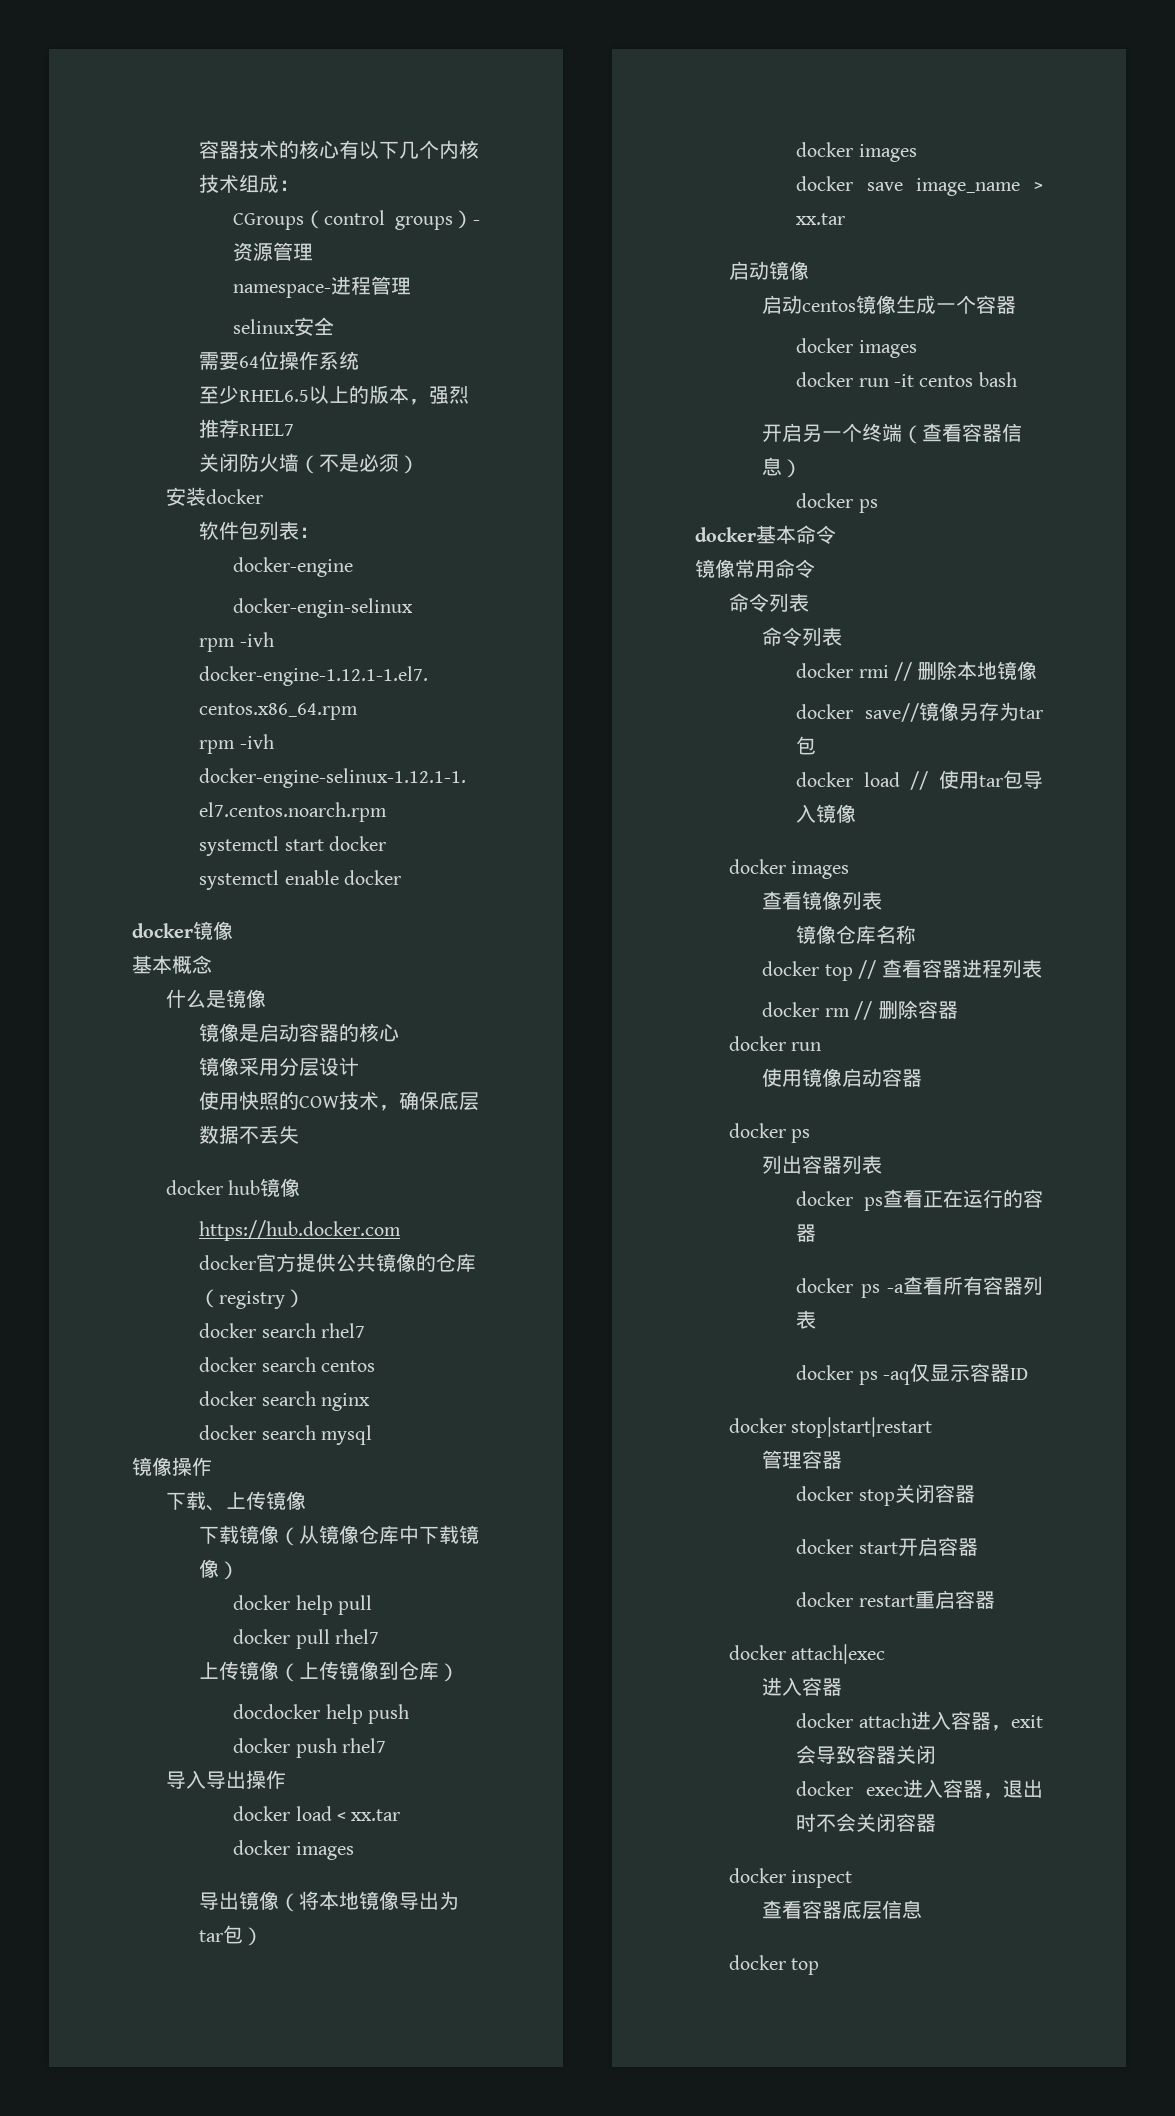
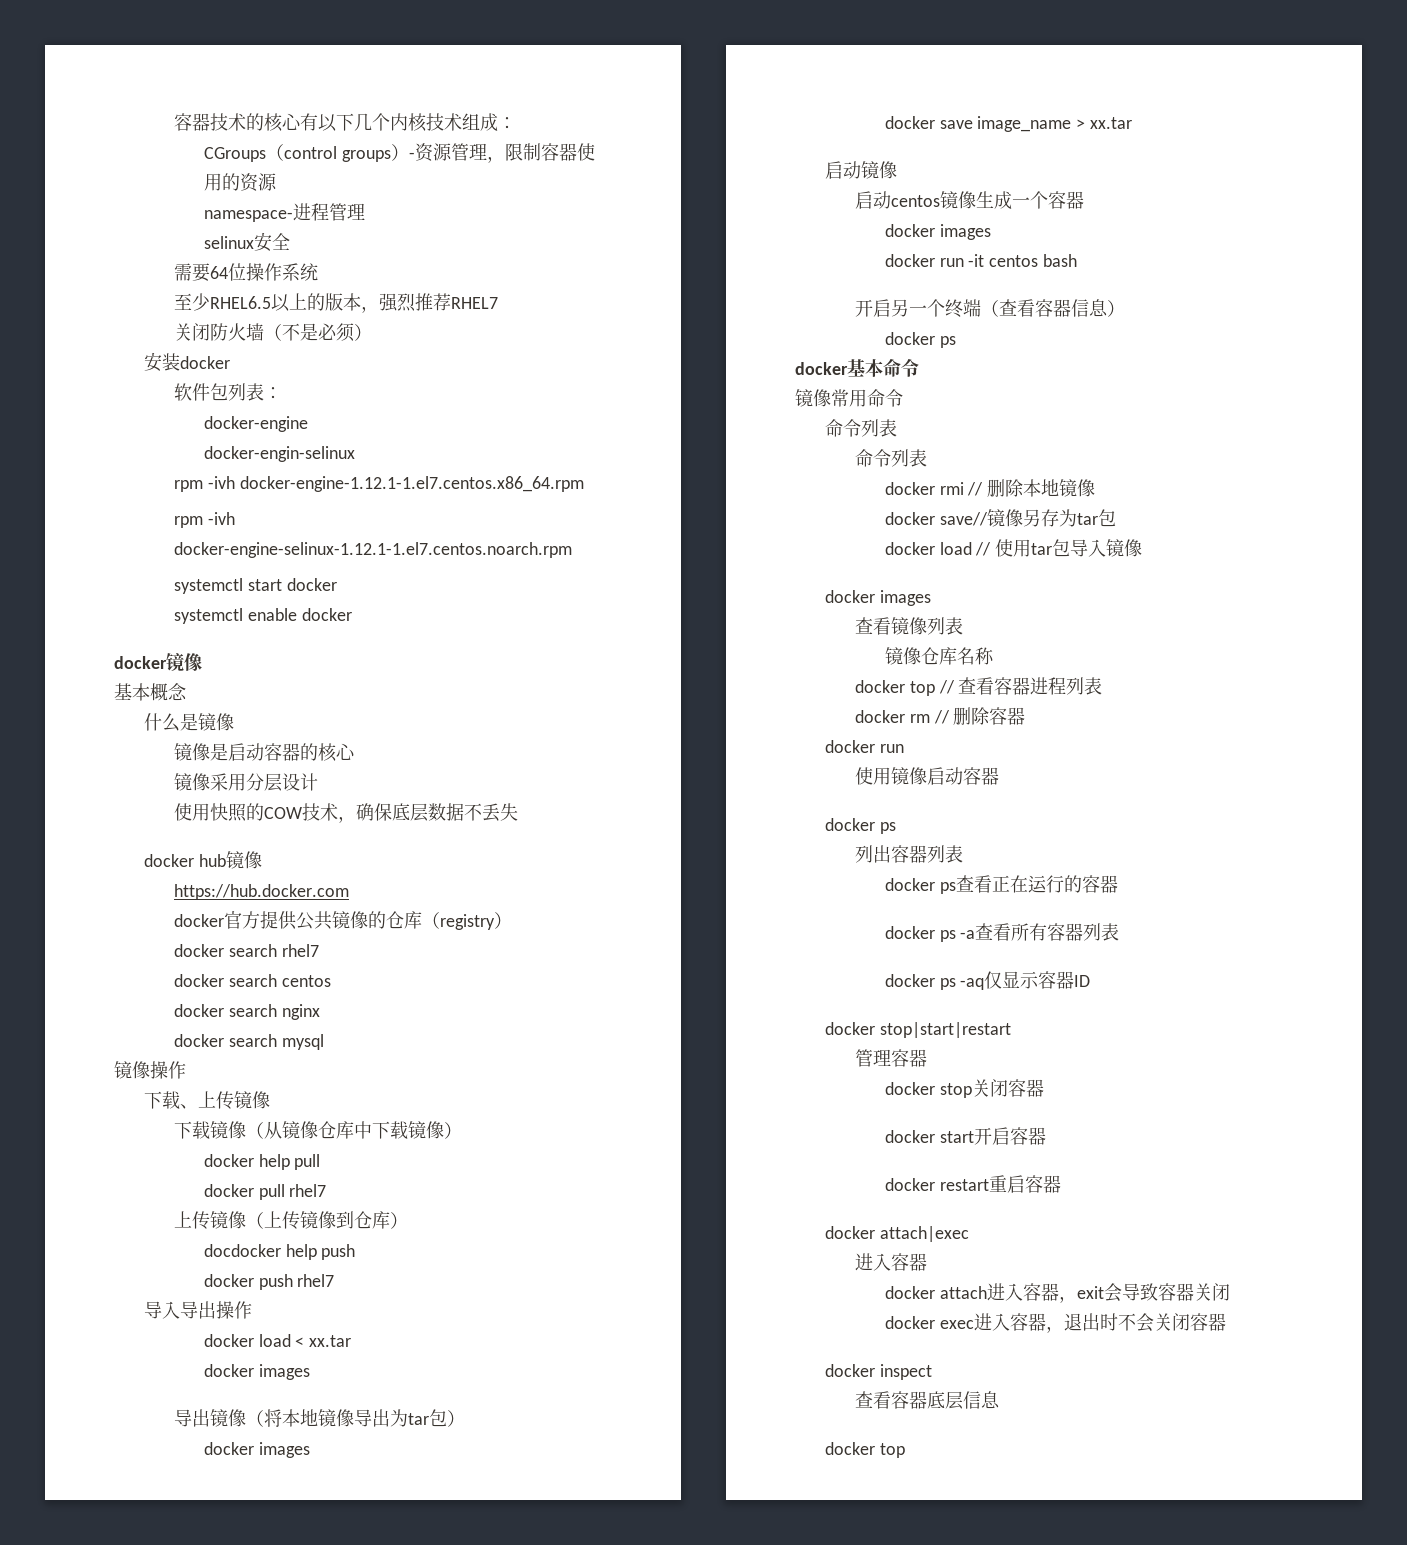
(314, 252) none -> [486,143,595,163] [203,173,277,192] ，限制容器使用的资源

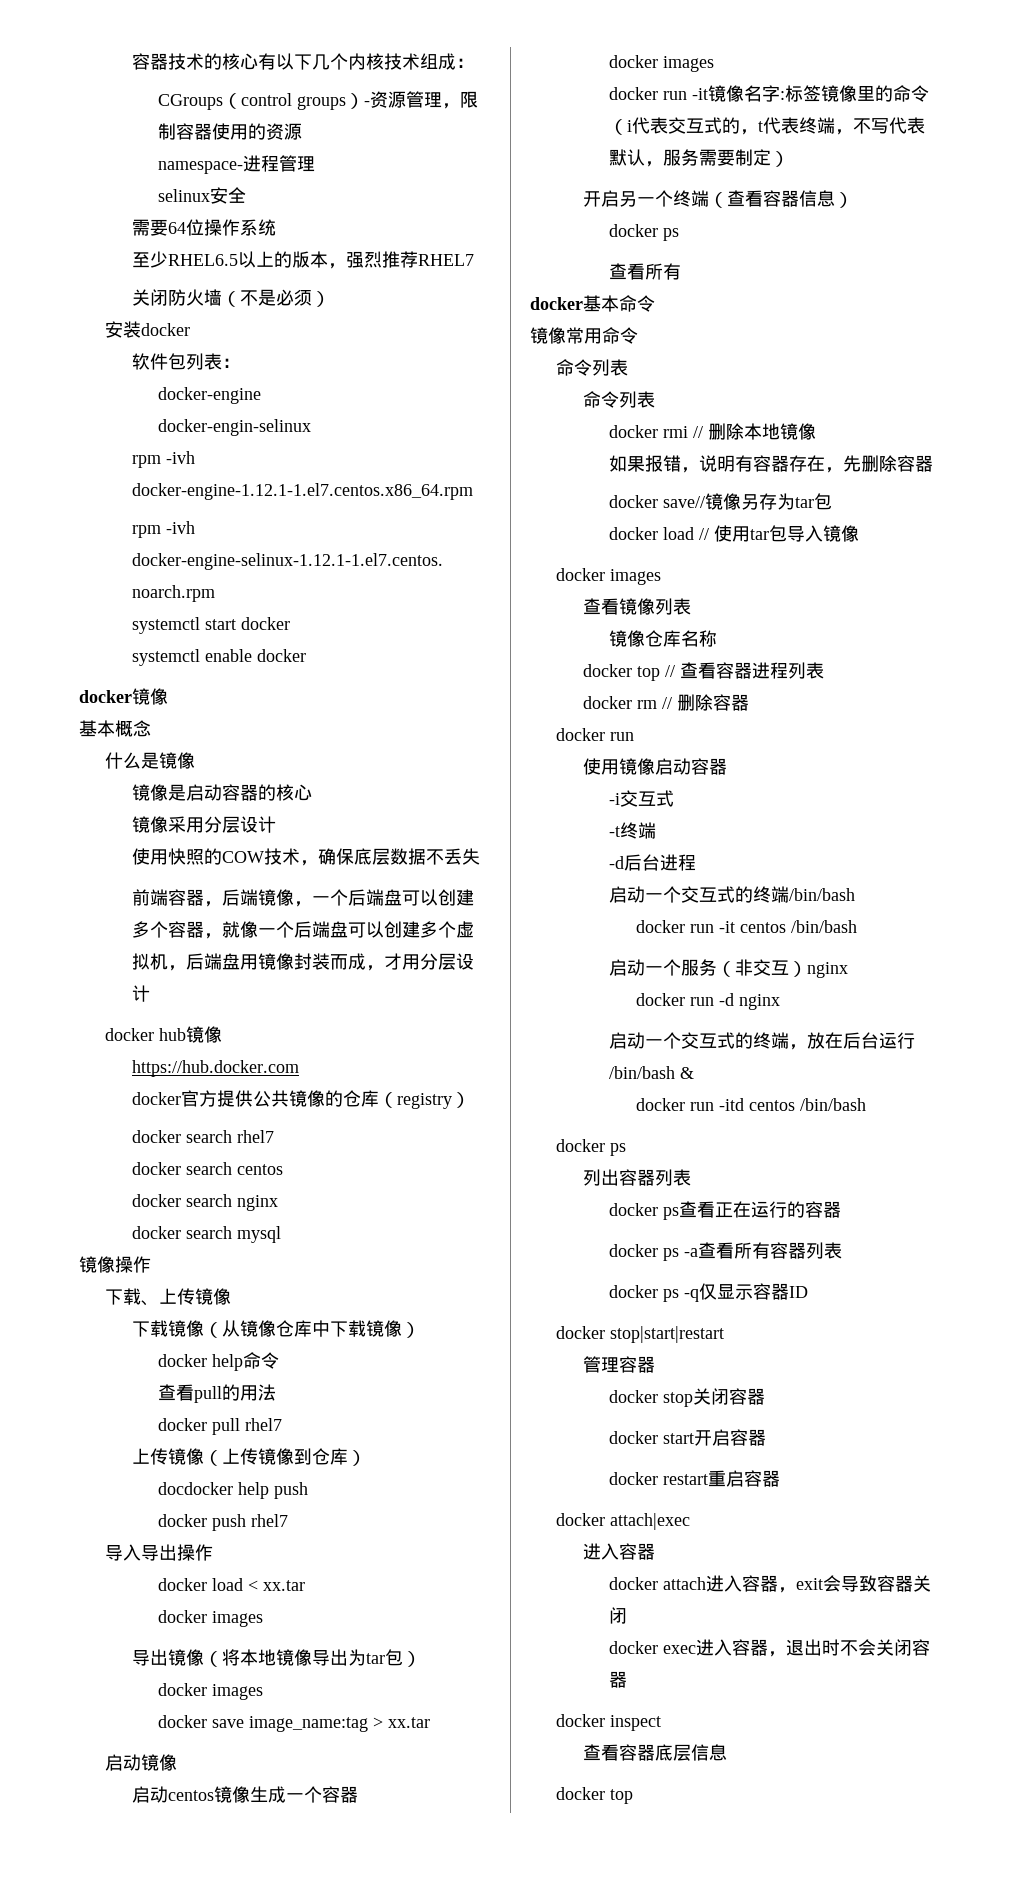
(518, 812) none -> [131,889,474,907] [131,921,474,939] [131,953,474,971] [131,985,150,1002] // 前端容器，后端镜像，一个后端盘可以创建多个容器，就像一个后端盘可以创建多个虚拟机，后端盘用镜像封装而成，才用分层设计
[294,1154,321,1170] pull -> [243,1352,280,1369] [158,1384,277,1403] 命令 // 查看pull的用法
[977,116,1072,132] image_name -> [249,1716,369,1732] image_name:tag
[989,254,1078,267] centos bash -> [708,85,930,102] [609,117,926,135] [609,149,790,167] 镜像名字:标签镜像里的命令（i代表交互式的，t代表终端，不写代表默认，服务需要制定）
(956, 342) none -> [609,263,682,280] // 查看所有
(1096, 488) none -> [609,455,934,473] // 如果报错，说明有容器存在，先删除容器
(999, 776) none -> [609,790,675,807] [609,822,657,839] [609,854,697,871] [609,886,856,903] [635,920,857,933] [609,959,849,978] [635,993,780,1010] [609,1032,916,1050] [609,1066,695,1079] [635,1098,866,1111] // -i交互式 // -t终端 // -d后台进程 // 启动一个交互式的终端/bin/bash // docker run -it centos /bin/bash // 启动一个服务（非交互）nginx // docker run -d nginx // 启动一个交互式的终端，放在后台运行/bin/bash & // docker run -itd centos /bin/bash
[960,978,985,990] -aq -> [684,1289,700,1302] -q

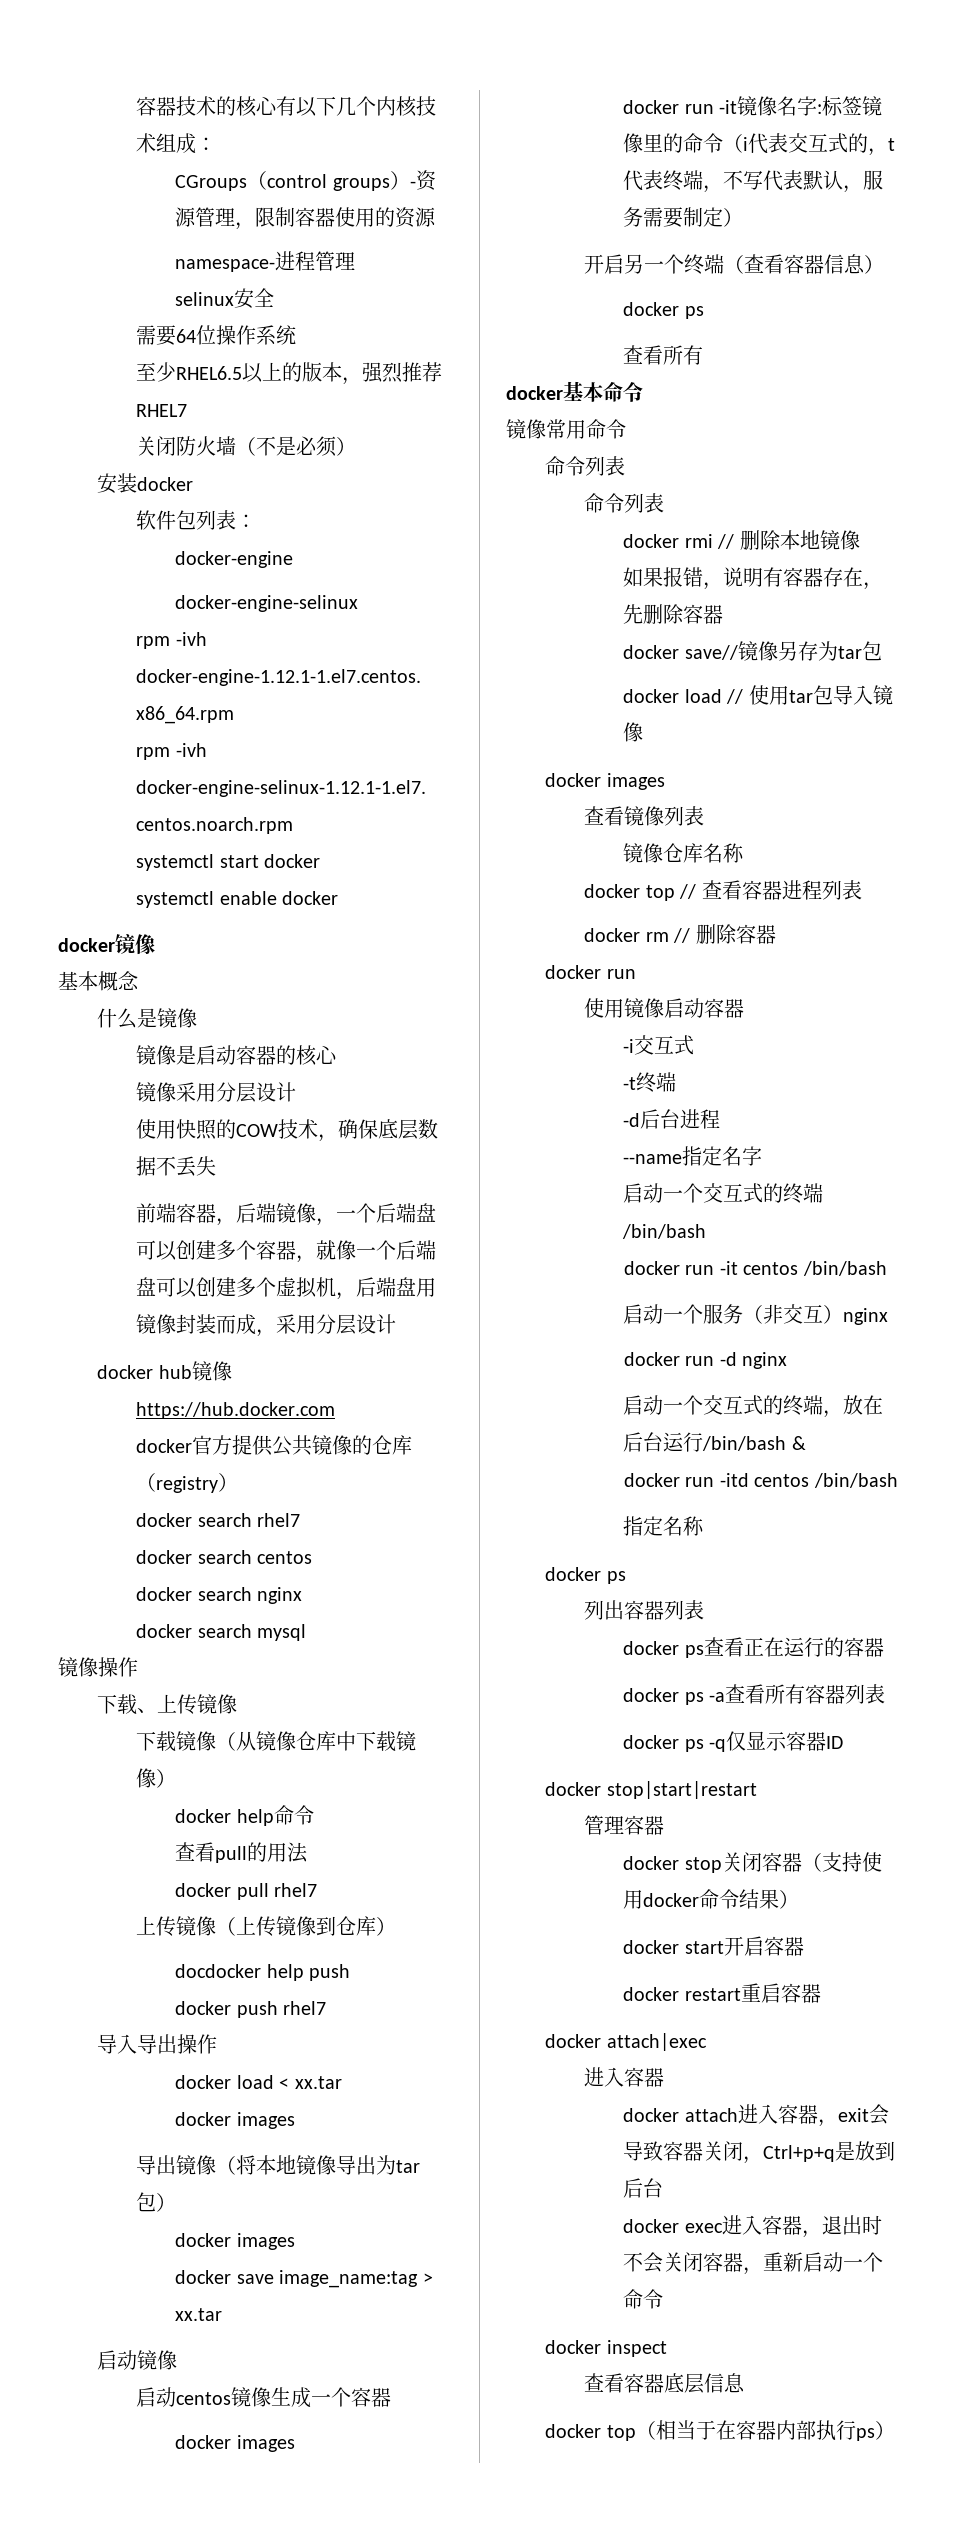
[158,419,312,436] docker-engin-selinux -> [175,595,359,612] docker-engine-selinux
[383,953,402,970] 才 -> [276,1314,297,1334] 采
(697, 862) none -> [623,1146,763,1166] // --name指定名字
(866, 1104) none -> [623,1516,705,1536] // 指定名称
(766, 1396) none -> [801,1852,882,1872] [623,1889,800,1909] （支持使用docker命令结果）
(628, 1615) none -> [743,2141,896,2164] [623,2178,664,2198] ，Ctrl+p+q是放到后台
(628, 1679) none -> [743,2252,884,2275] [623,2289,664,2309] ，重新启动一个命令
(634, 1796) none -> [635,2420,895,2441] （相当于在容器内部执行ps）

